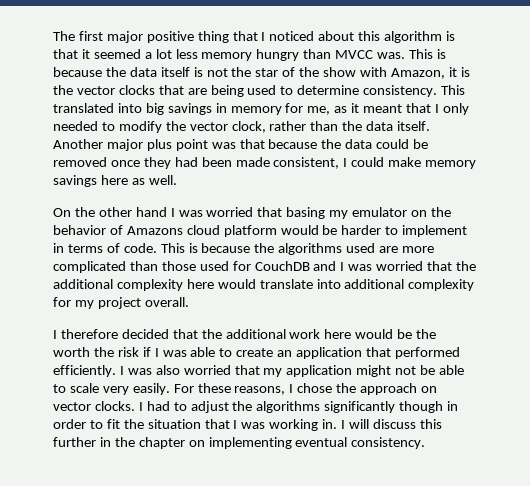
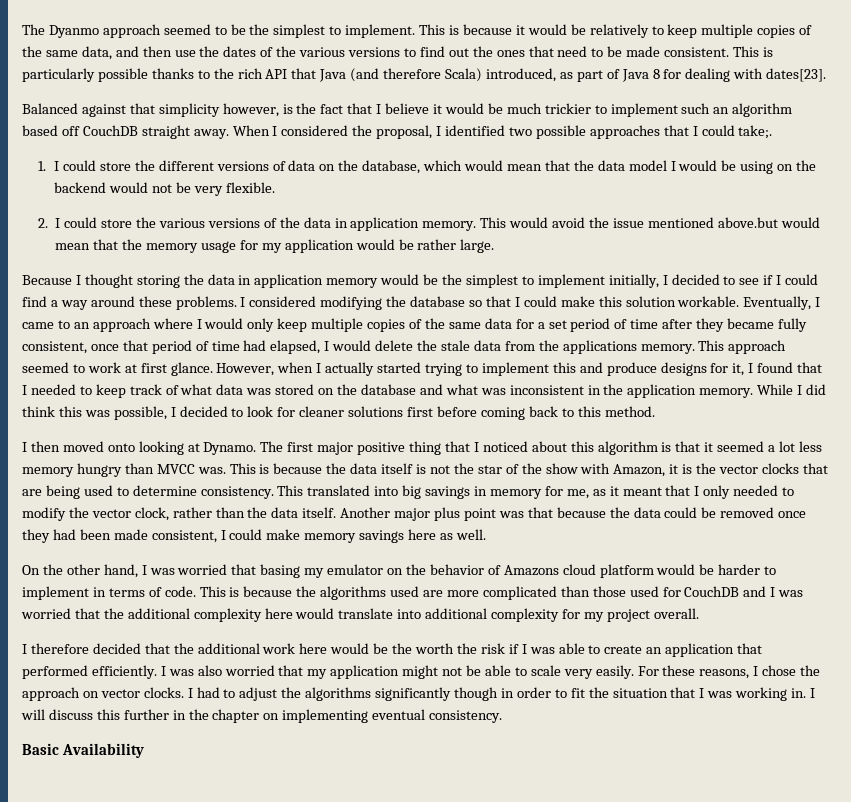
[53,31,75,41] The -> [22,24,813,38] [22,46,773,60] [22,68,827,82] [22,103,793,117] [22,125,773,139] [38,160,817,174] [54,182,275,196] [38,217,820,231] [55,239,495,253] [22,274,819,288] [22,296,821,310] [22,318,807,332] [22,340,787,354] [22,362,823,376] [22,384,827,398] [22,406,655,420] [22,441,284,455] The Dyanmo approach seemed to be the simplest to implement. This is because it would be relatively to keep multiple copies of the same data, and then use the dates of the various versions to find out the ones that need to be made consistent. This is particularly possible thanks to the rich API that Java (and therefore Scala) introduced, as part of Java 8 for dealing with dates[23]. // Balanced against that simplicity however, is the fact that I believe it would be much trickier to implement such an algorithm based off CouchDB straight away. When I considered the proposal, I identified two possible approaches that I could take;. // 1. I could store the different versions of data on the database, which would mean that the data model I would be using on the backend would not be very flexible. // 2. I could store the various versions of the data in application memory. This would avoid the issue mentioned above.but would mean that the memory usage for my application would be rather large. // Because I thought storing the data in application memory would be the simplest to implement initially, I decided to see if I could find a way around these problems. I considered modifying the database so that I could make this solution workable. Eventually, I came to an approach where I would only keep multiple copies of the same data for a set period of time after they became fully consistent, once that period of time had elapsed, I would delete the stale data from the applications memory. This approach seemed to work at first glance. However, when I actually started trying to implement this and produce designs for it, I found that I needed to keep track of what data was stored on the database and what was inconsistent in the application memory. While I did think this was possible, I decided to look for cleaner solutions first before coming back to this method. // I then moved onto looking at Dynamo. The
[135,207,167,217] hand -> [103,564,138,578] hand,
(426, 443) none -> [22,743,144,758] // Basic Availability

